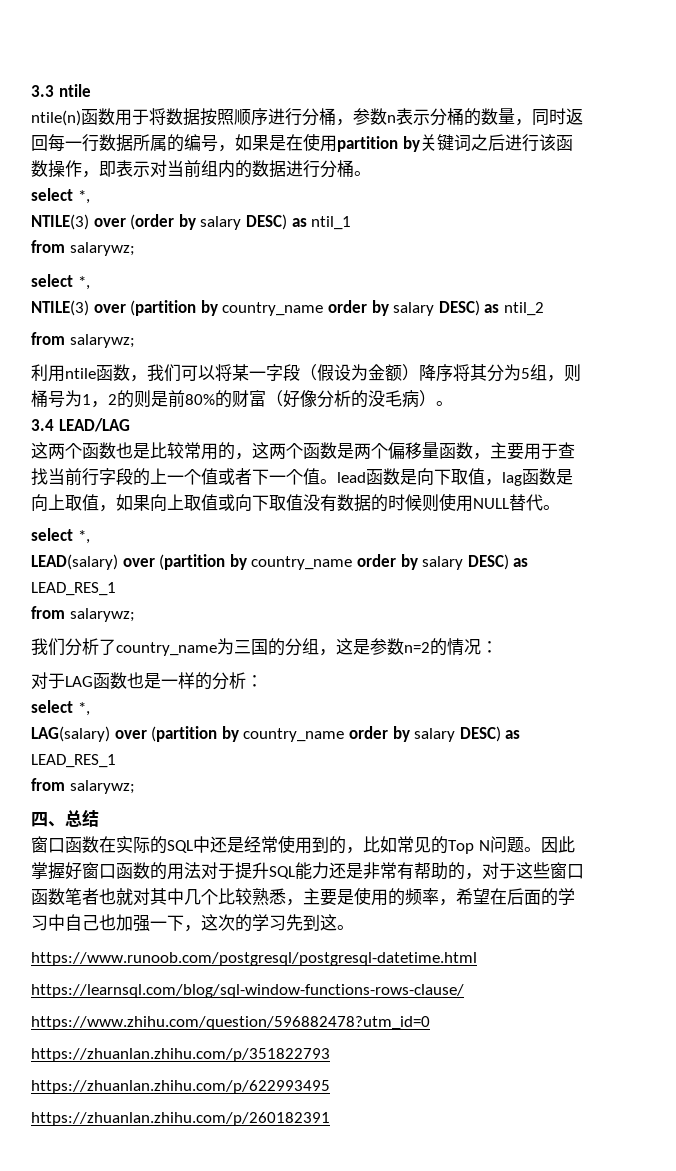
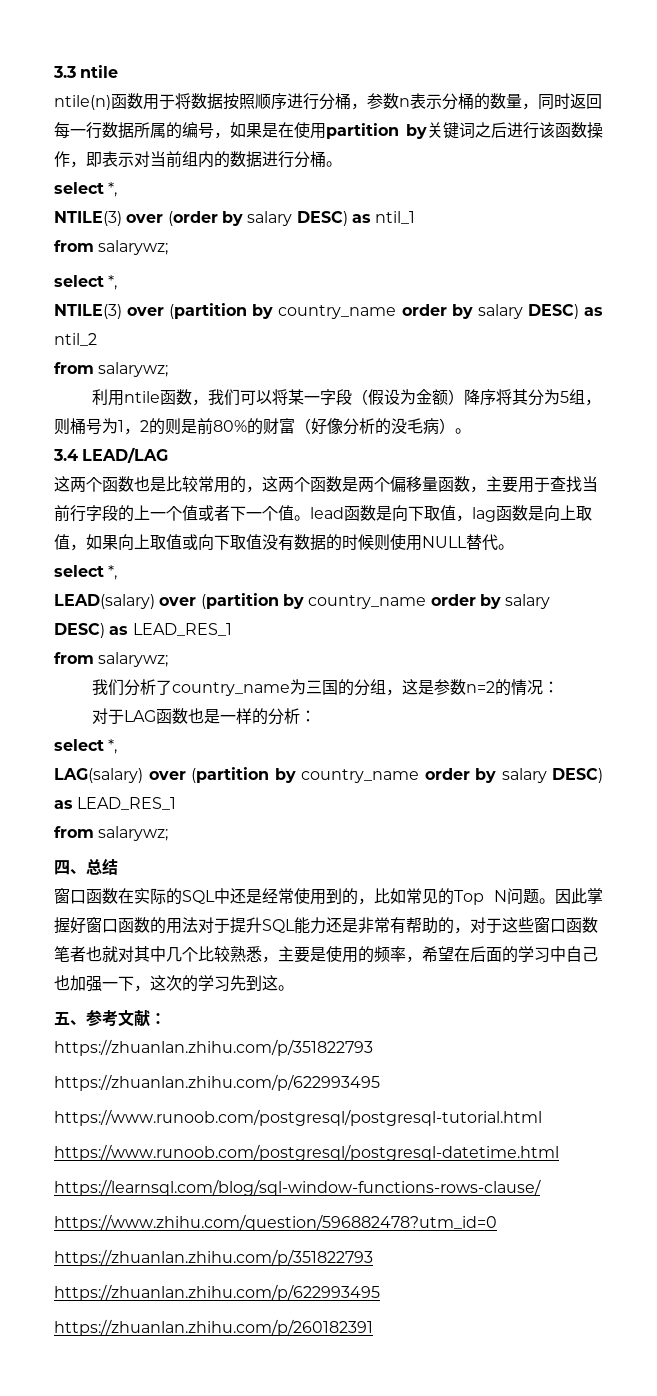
(354, 927) none -> [54,1010,166,1027] [54,1039,373,1056] [54,1074,380,1091] [54,1109,542,1126] // 五、参考文献： // https://zhuanlan.zhihu.com/p/351822793 // https://zhuanlan.zhihu.com/p/622993495 // https://www.runoob.com/postgresql/postgresql-tutorial.html

